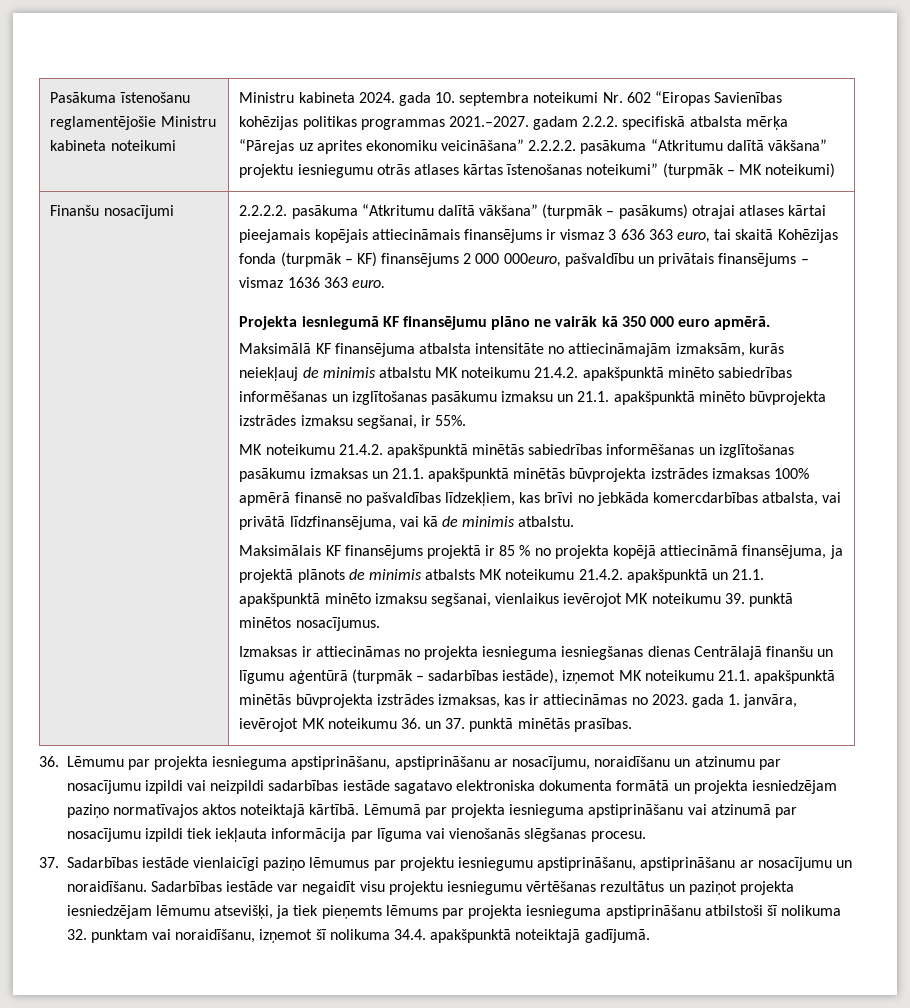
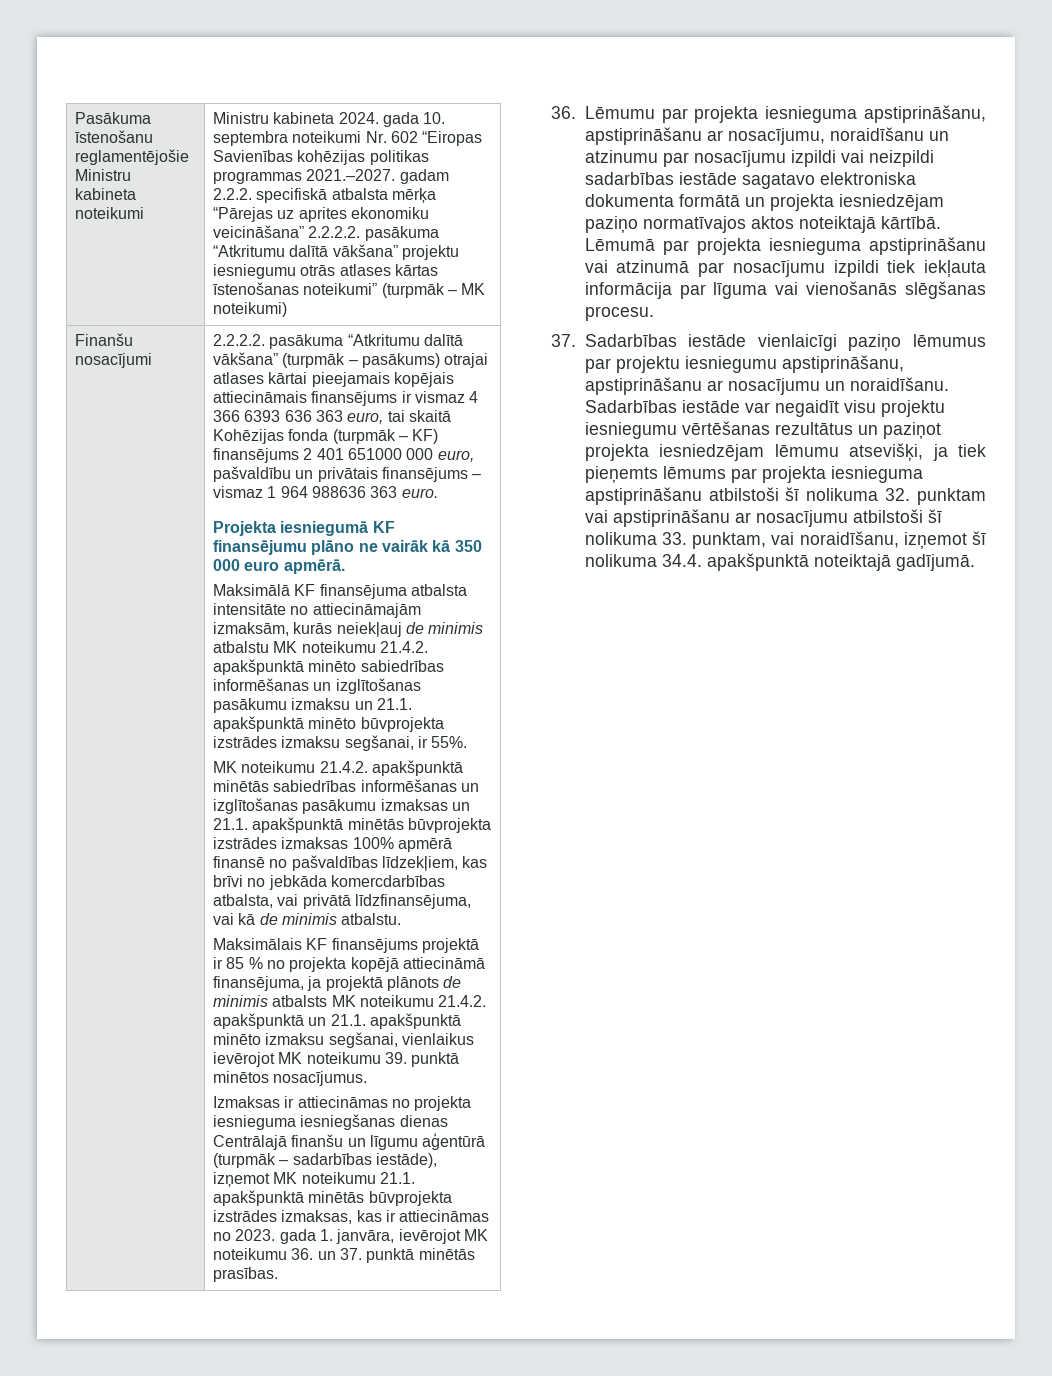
[608,229,617,240] 3 -> [469,391,479,403] [213,410,281,422] 4 366 6393
[475,253,561,267] 000 000euro, -> [316,448,474,462] 401 651000 000 euro,
[287,277,320,288] 1636 -> [267,486,367,498] 1 964 988636
(172, 934) none -> [612,509,942,527] [584,532,795,549] apstiprināšanu ar nosacījumu atbilstoši šī nolikuma 33. punktam, vai

